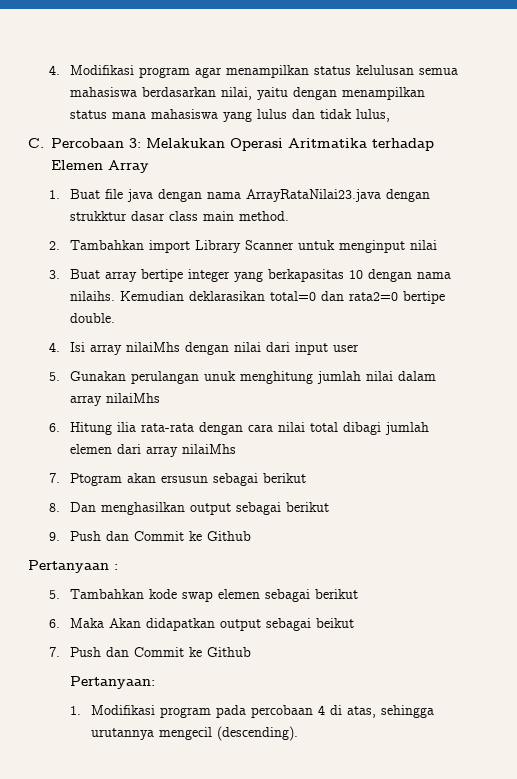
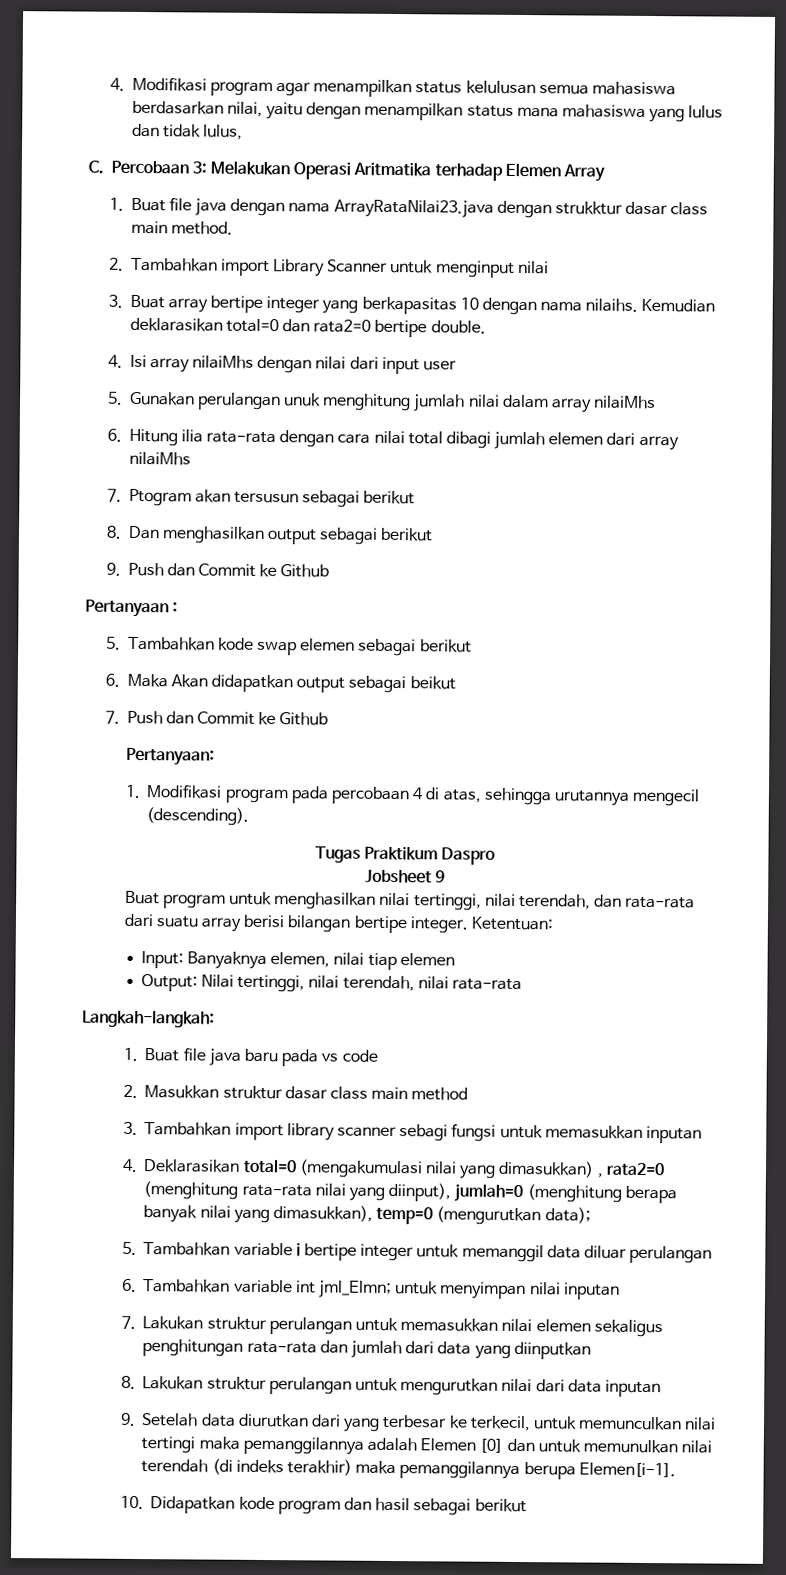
[161,475,209,483] ersusun -> [233,491,299,504] tersusun
(299, 733) none -> [314,846,496,865] [364,869,446,884] [124,890,696,911] [123,913,554,934] [140,951,455,971] [140,974,522,993] [82,1009,215,1028] [122,1047,378,1067] [122,1084,469,1101] [122,1121,702,1144] [121,1158,665,1179] [143,1181,677,1204] [143,1205,591,1226] [121,1241,713,1264] [121,1278,620,1300] [120,1315,663,1338] [142,1339,591,1360] [120,1375,661,1398] [119,1412,717,1432] [141,1436,713,1455] [141,1458,676,1480] [119,1495,527,1516] // Tugas Praktikum Daspro // Jobsheet 9 // Buat program untuk menghasilkan nilai tertinggi, nilai terendah, dan rata-rata dari suatu array berisi bilangan bertipe integer. Ketentuan: // Input: Banyaknya elemen, nilai tiap elemen // Output: Nilai tertinggi, nilai terendah, nilai rata-rata // Langkah-langkah: // 1. Buat file java baru pada vs code // 2. Masukkan struktur dasar class main method // 3. Tambahkan import library scanner sebagi fungsi untuk memasukkan inputan // 4. Deklarasikan total=0 (mengakumulasi nilai yang dimasukkan) , rata2=0 (menghitung rata-rata nilai yang diinput), jumlah=0 (menghitung berapa banyak nilai yang dimasukkan), temp=0 (mengurutkan data); // 5. Tambahkan variable i bertipe integer untuk memanggil data diluar perulangan // 6. Tambahkan variable int jml_Elmn; untuk menyimpan nilai inputan // 7. Lakukan struktur perulangan untuk memasukkan nilai elemen sekaligus penghitungan rata-rata dan jumlah dari data yang diinputkan // 8. Lakukan struktur perulangan untuk mengurutkan nilai dari data inputan // 9. Setelah data diurutkan dari yang terbesar ke terkecil, untuk memunculkan nilai tertingi maka pemanggilannya adalah Elemen [0] dan untuk memunulkan nilai terendah (di indeks terakhir) maka pemanggilannya berupa Elemen[i-1]. // 10. Didapatkan kode program dan hasil sebagai berikut

